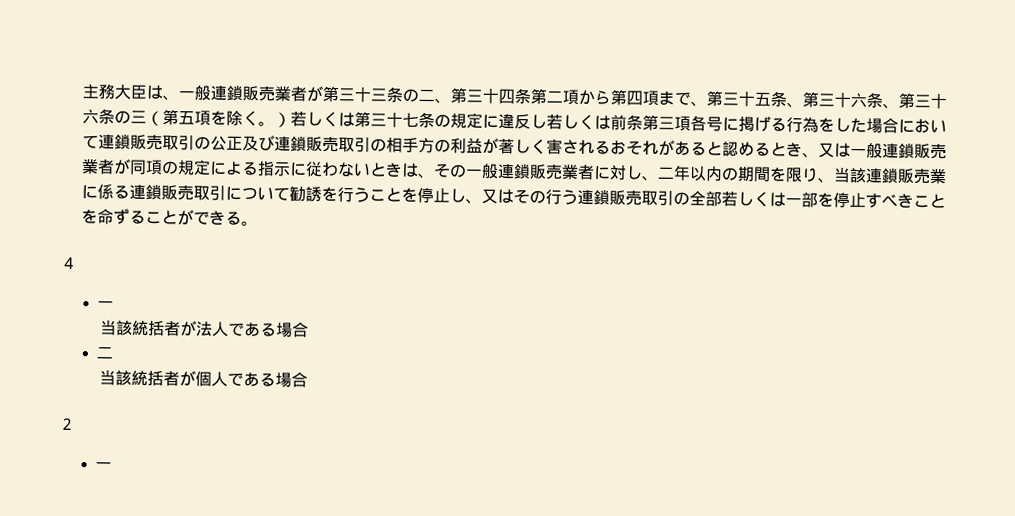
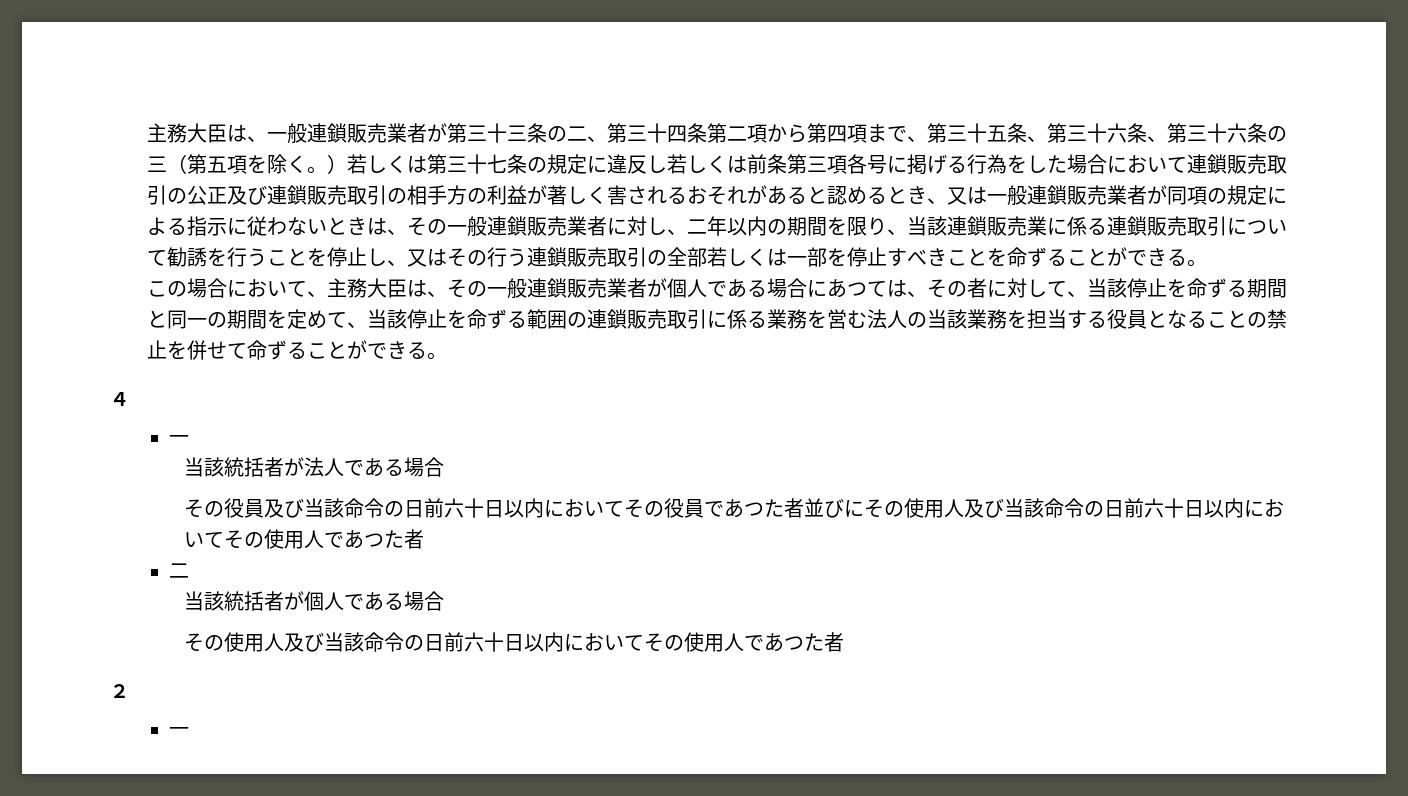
(258, 223) none -> [147,278,1288,298] [147,309,1288,329] [147,340,448,360] // この場合において、主務大臣は、その一般連鎖販売業者が個人である場合にあつては、その者に対して、当該停止を命ずる期間と同一の期間を定めて、当該停止を命ずる範囲の連鎖販売取引に係る業務を営む法人の当該業務を担当する役員となることの禁止を併せて命ずることができる。
(309, 329) none -> [184,498,1285,518] [184,529,425,549] // その役員及び当該命令の日前六十日以内においてその役員であつた者並びにその使用人及び当該命令の日前六十日以内においてその使用人であつた者
(308, 379) none -> [184,632,845,652] // その使用人及び当該命令の日前六十日以内においてその使用人であつた者

